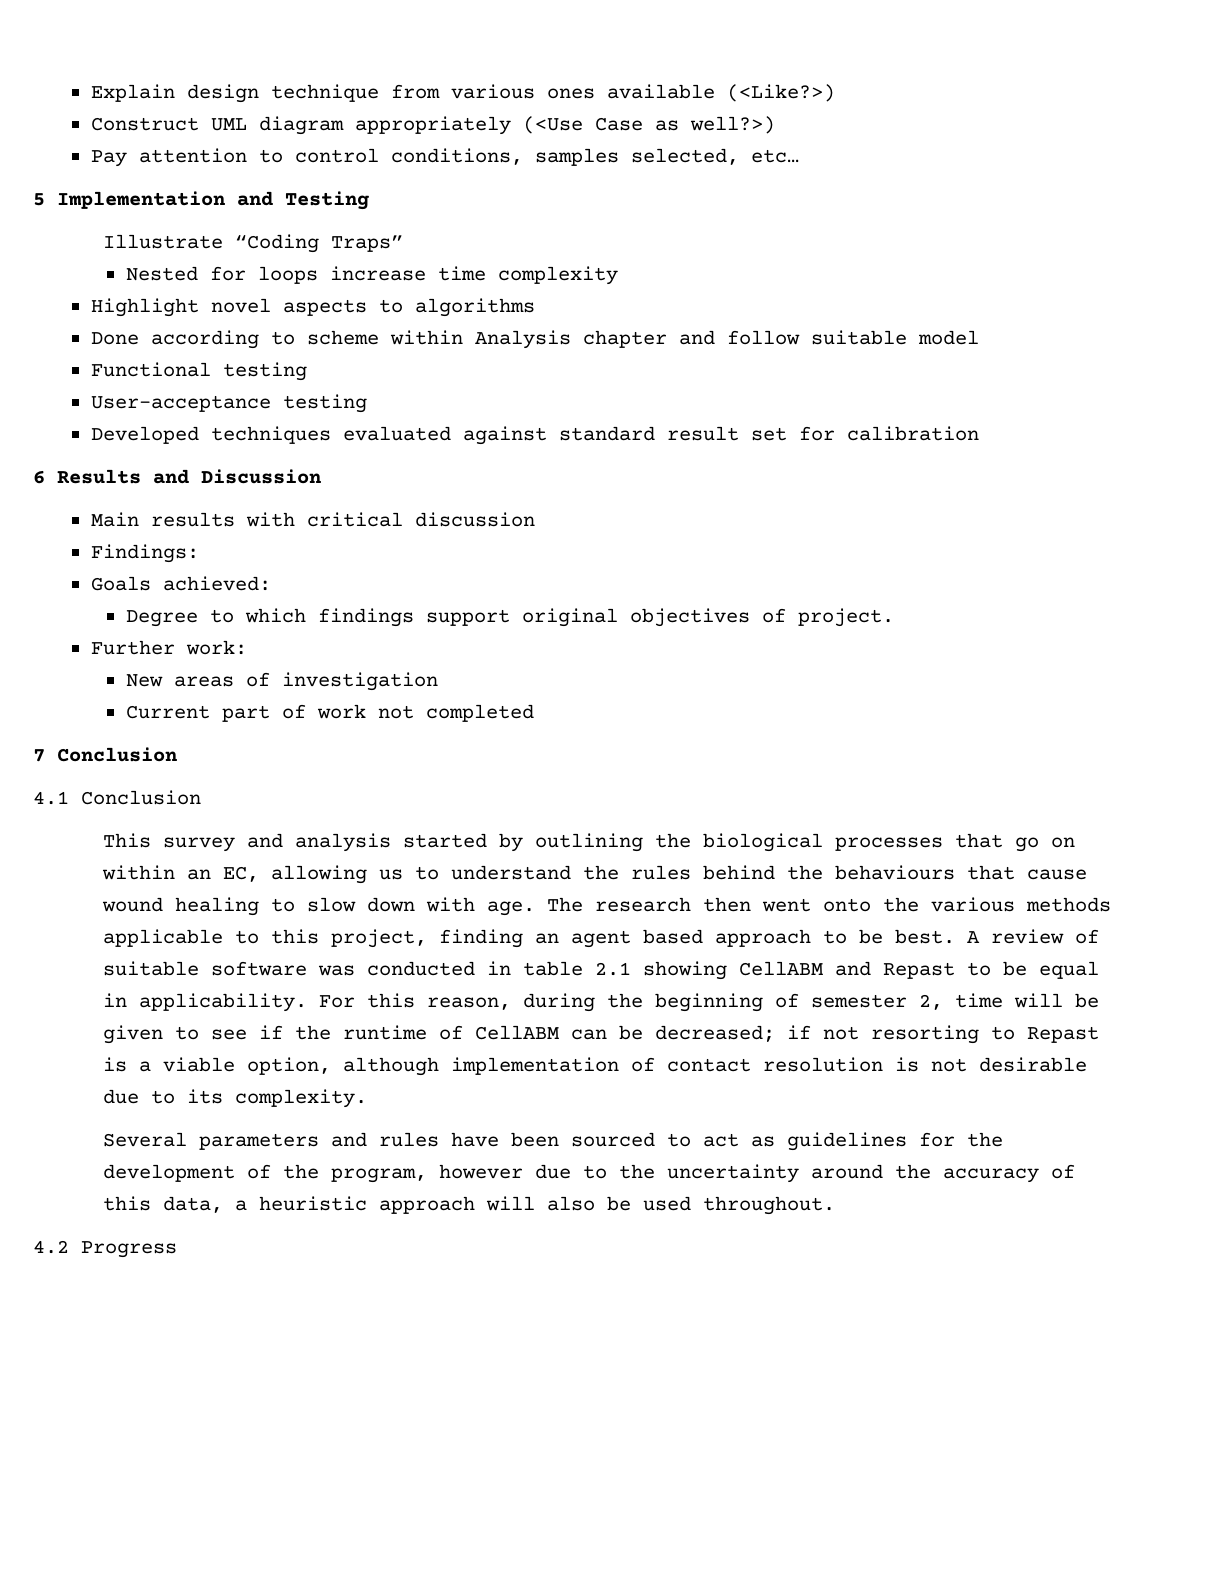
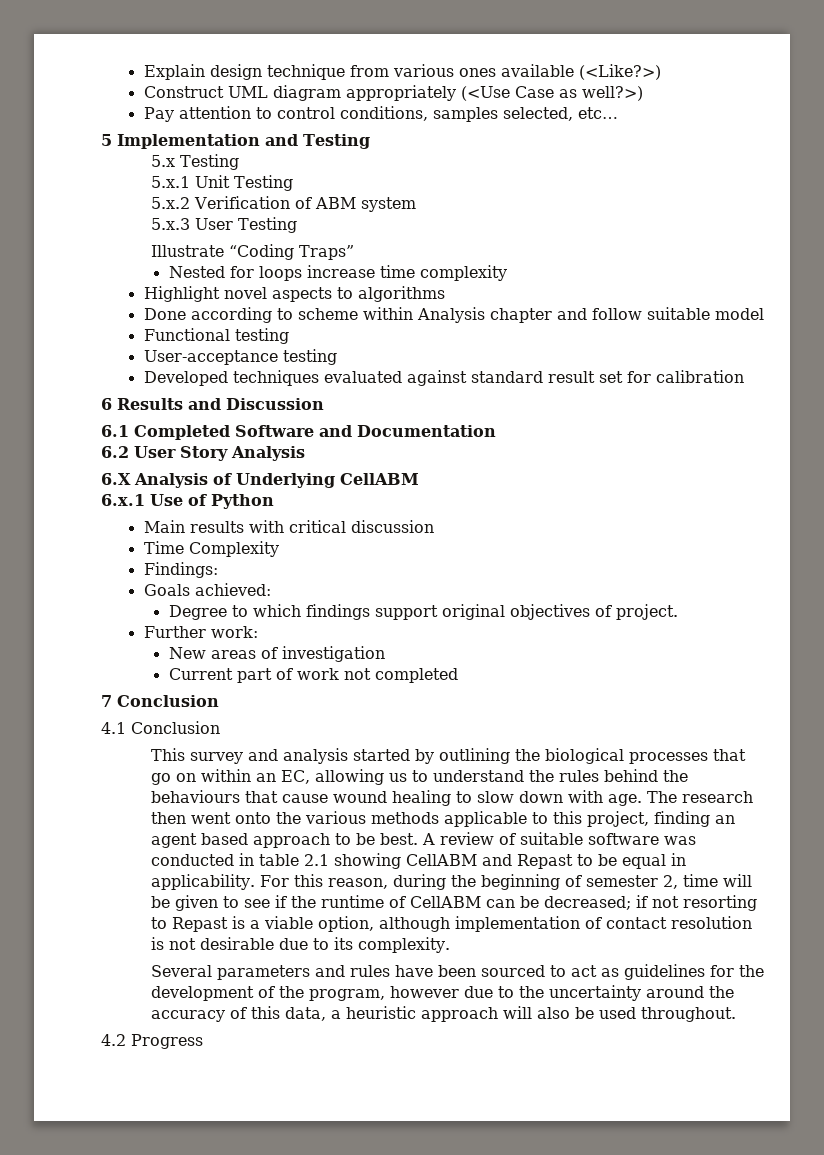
(369, 200) none -> [151,154,240,170] [151,175,294,191] [151,196,417,212] [151,217,298,233] // 5.x Testing // 5.x.1 Unit Testing // 5.x.2 Verification of ABM system // 5.x.3 User Testing
(321, 476) none -> [101,425,496,440] [101,446,305,461] [101,473,419,488] [101,494,274,509] // 6.1 Completed Software and Documentation // 6.2 User Story Analysis // 6.X Analysis of Underlying CellABM // 6.x.1 Use of Python
(535, 519) none -> [143,541,279,557] // Time Complexity

